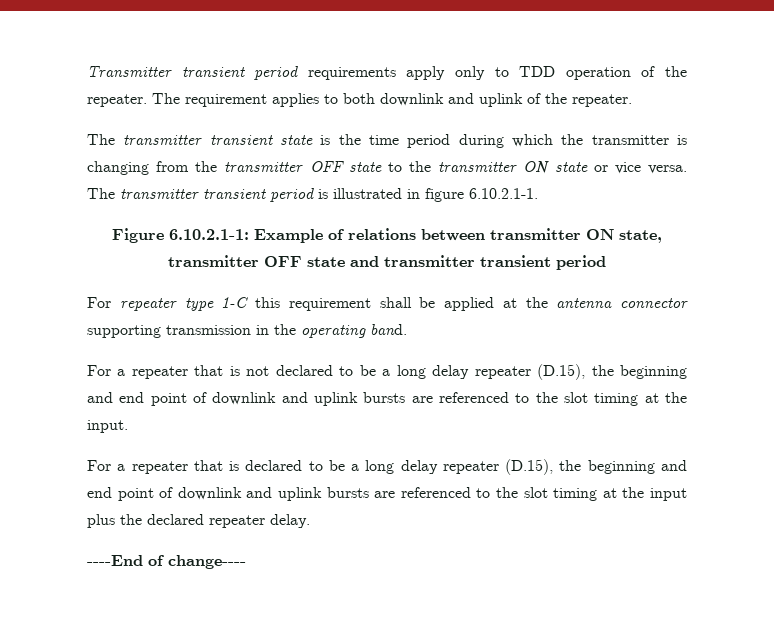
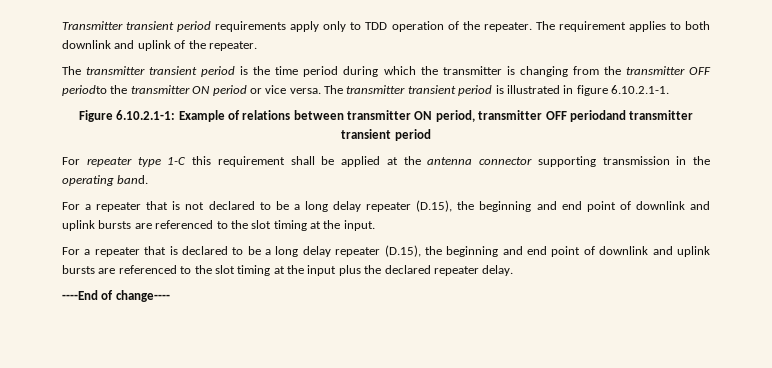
[280,135,313,145] state -> [201,66,236,77] period
[348,162,402,172] state to -> [62,85,107,96] periodto
[554,162,588,172] state -> [212,85,247,96] period
[619,230,662,243] [168,255,379,267] state, transmitter OFF state and -> [435,110,626,122] period, transmitter OFF periodand

